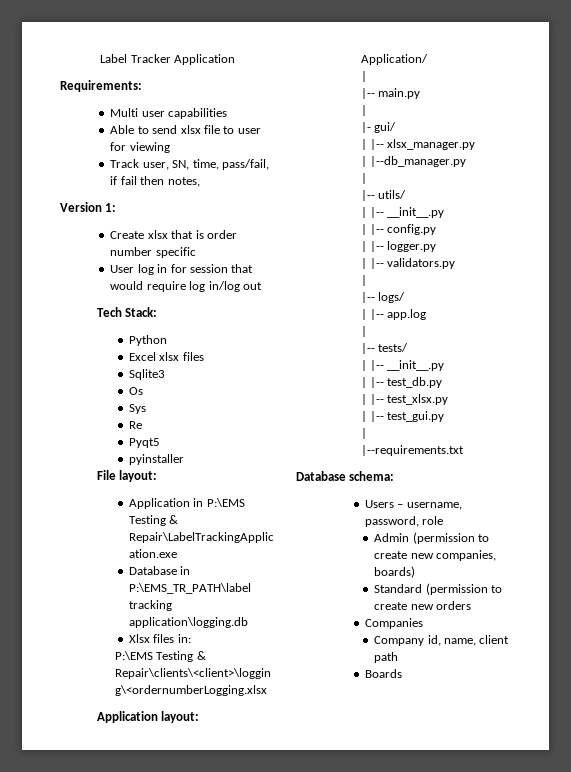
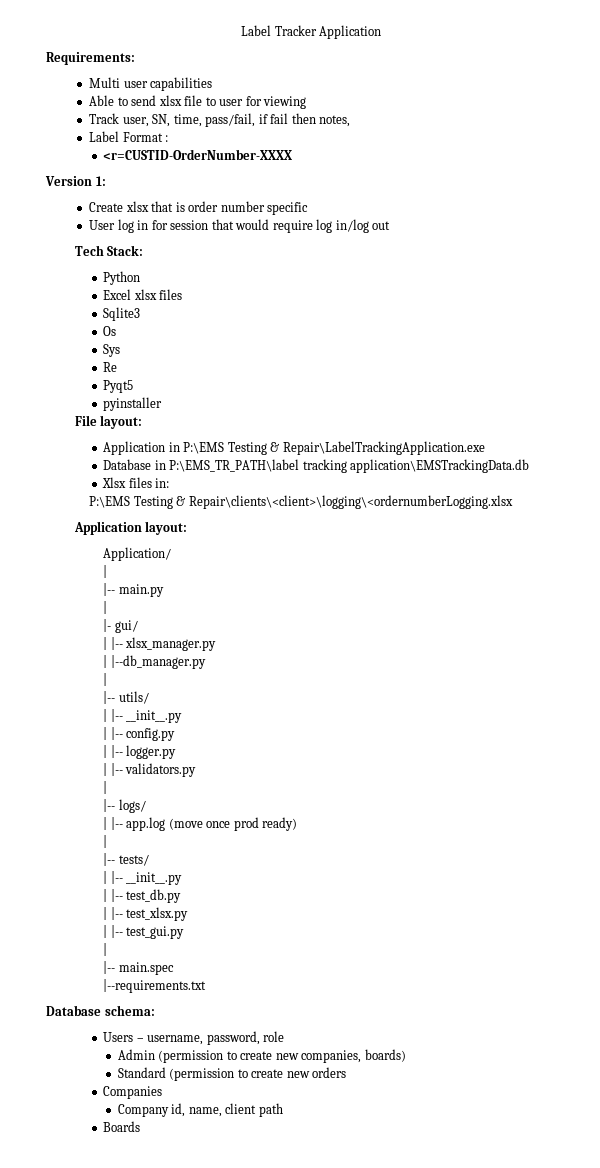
(200, 182) none -> [89,131,169,142] [103,149,293,160] // Label Format : // <r=CUSTID-OrderNumber-XXXX
[128,617,248,628] application\logging.db -> [350,459,530,473] application\EMSTrackingData.db
(427, 314) none -> [168,817,298,831] (move once prod ready)
(367, 433) none -> [103,961,174,975] // |-- main.spec

